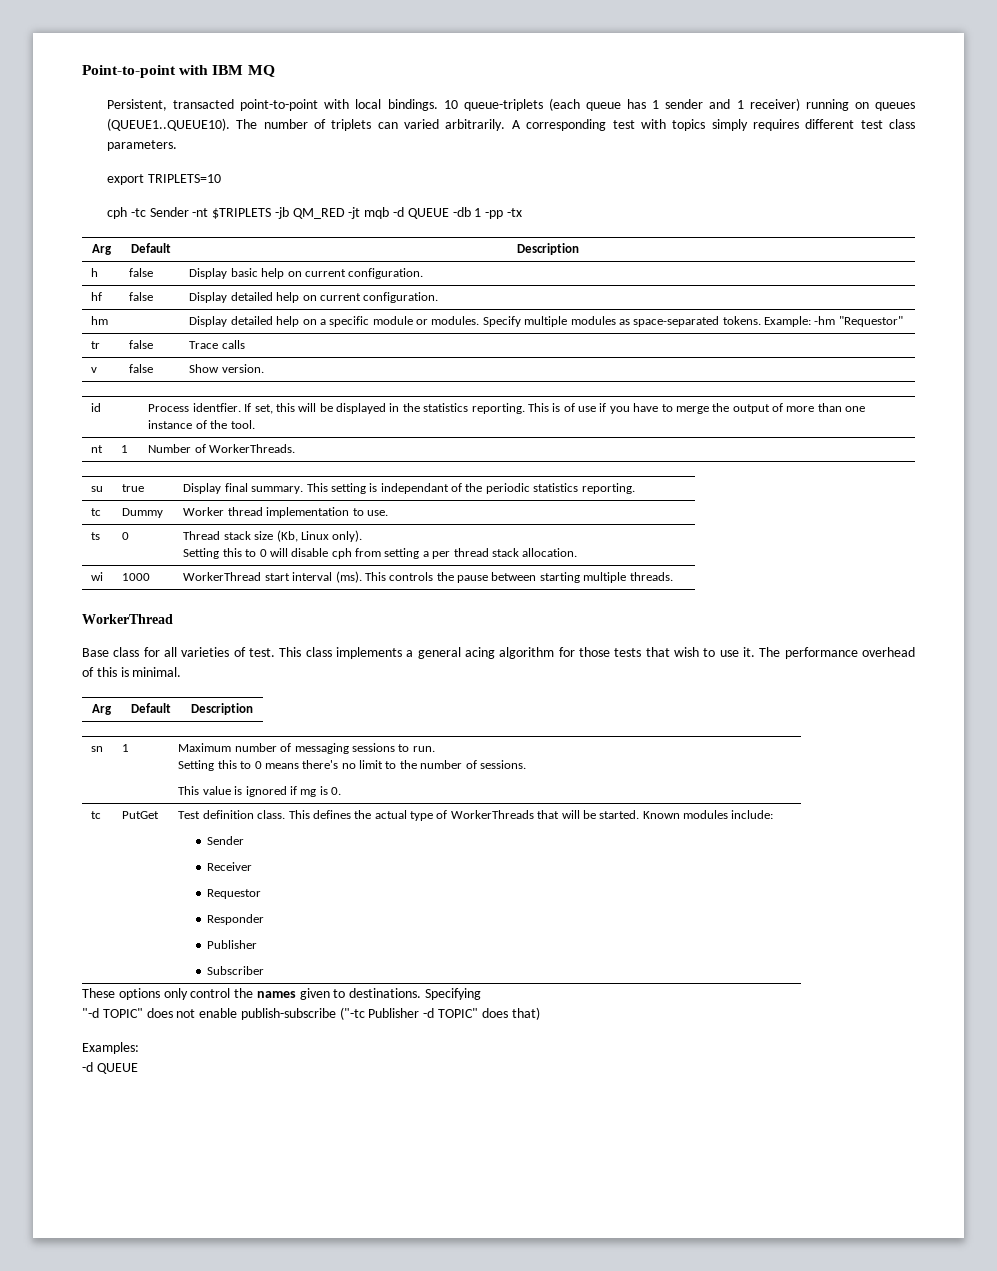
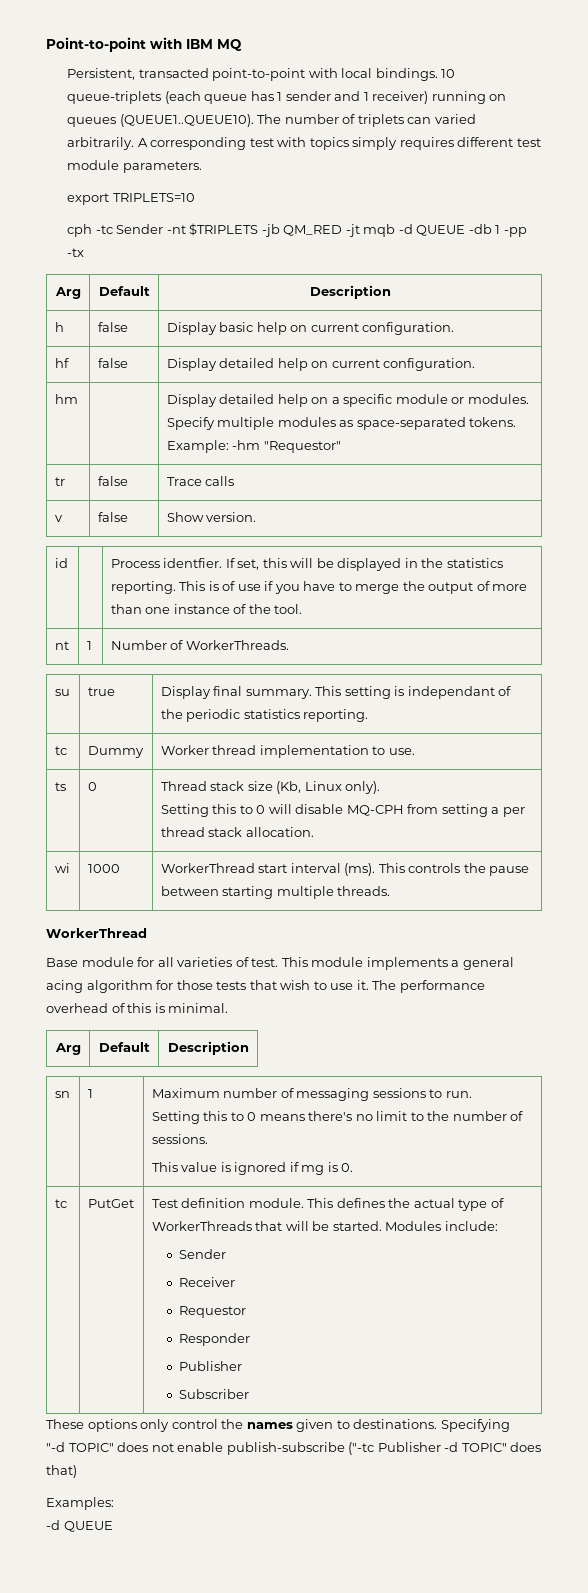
[888,119,915,129] class -> [67,160,120,170] module
[331,548,352,559] cph -> [346,805,404,816] MQ-CPH
[113,647,140,657] class -> [81,957,134,967] module
[305,647,332,657] class -> [311,957,364,967] module
[257,810,286,819] class. -> [248,1198,304,1208] module.
[642,810,729,819] Known modules -> [385,1221,442,1231] Modules

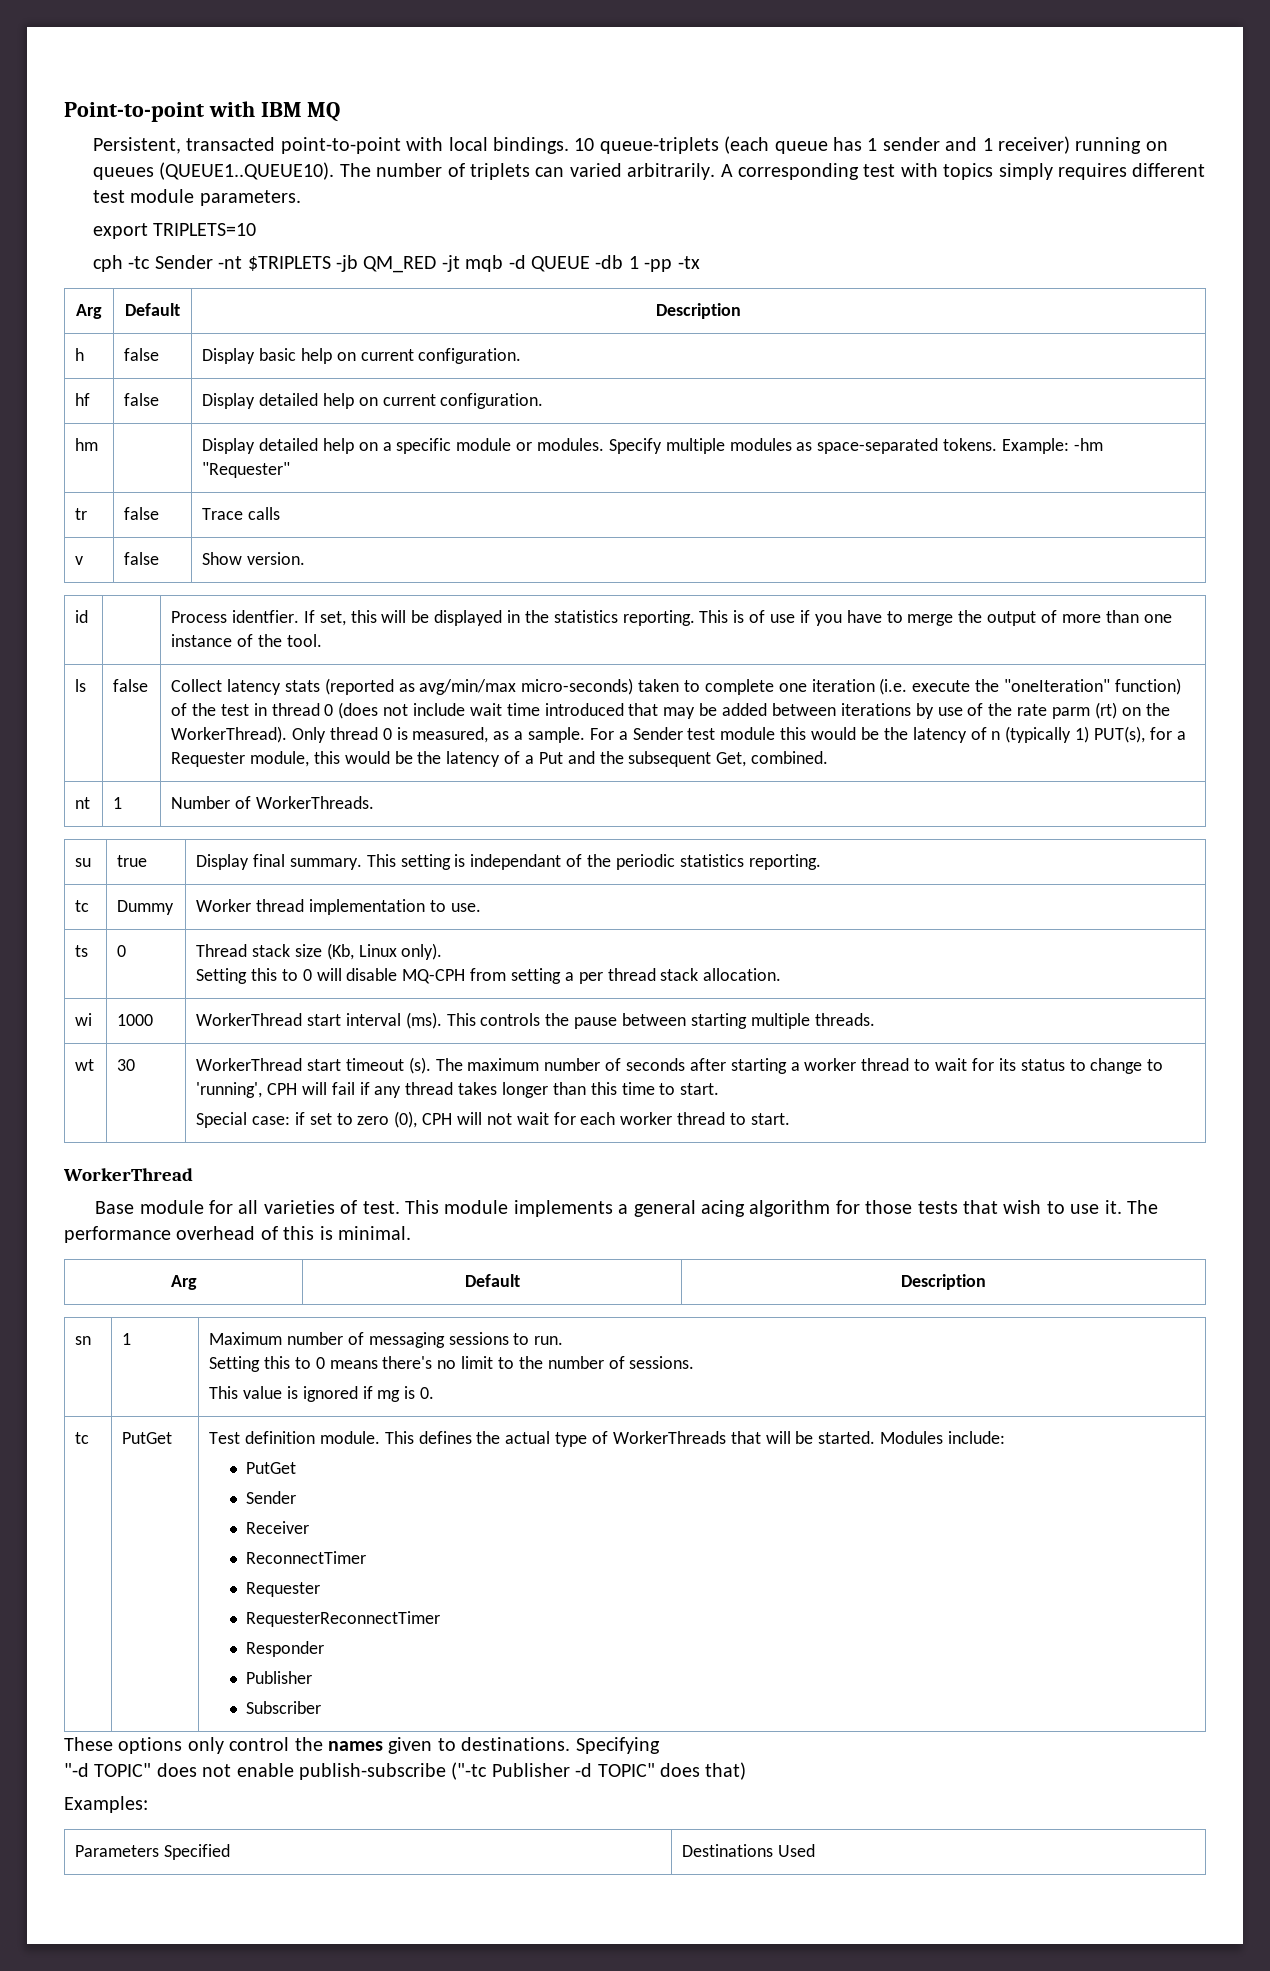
[263,441,341,453] "Requestor" -> [202,462,291,478] "Requester"
(303, 609) none -> [75,679,87,692] [113,679,149,692] [171,678,1181,695] [171,702,1170,719] [171,726,1186,743] [171,751,829,767] // ls | false | Collect latency stats (reported as avg/min/max micro-seconds) taken to complete one iteration (i.e. execute the "oneIteration" function) of the test in thread 0 (does not include wait time introduced that may be added between iterations by use of the rate parm (rt) on the WorkerThread). Only thread 0 is measured, as a sample. For a Sender test module this would be the latency of n (typically 1) PUT(s), for a Requester module, this would be the latency of a Put and the subsequent Get, combined.
(391, 891) none -> [75,1059,95,1071] [117,1059,136,1071] [196,1057,1164,1074] [196,1082,720,1098] [196,1111,790,1128] // wt | 30 | WorkerThread start timeout (s). The maximum number of seconds after starting a worker thread to wait for its status to change to 'running', CPH will fail if any thread takes longer than this time to start. // Special case: if set to zero (0), CPH will not wait for each worker thread to start.
(498, 1226) none -> [246,1462,297,1474] // PutGet
[178,1306,246,1318] Requestor -> [246,1551,367,1564] [246,1582,321,1597] [246,1611,441,1627] ReconnectTimer // Requester // RequesterReconnectTimer
[46,1520,113,1532] // -d QUEUE -> [75,1844,231,1860] [682,1844,816,1857] // Parameters Specified | Destinations Used

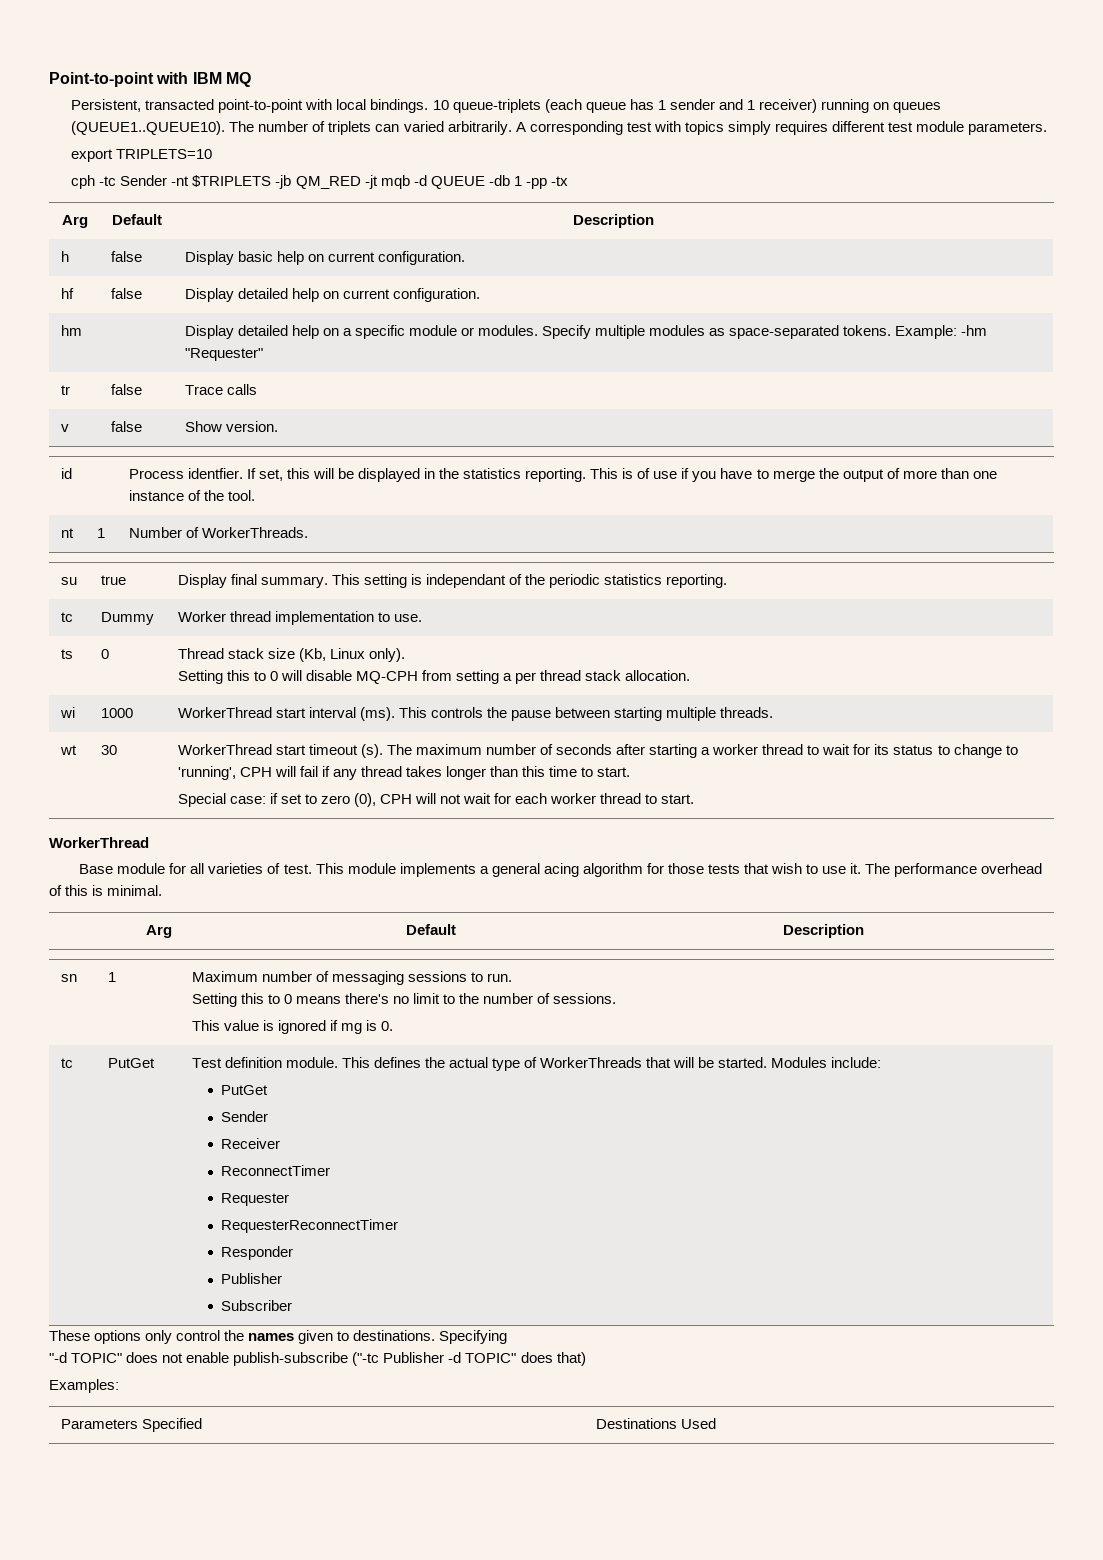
[75,679,87,692] [113,679,149,692] [171,678,1181,695] [171,702,1170,719] [171,726,1186,743] [171,751,829,767] // ls | false | Collect latency stats (reported as avg/min/max micro-seconds) taken to complete one iteration (i.e. execute the "oneIteration" function) of the test in thread 0 (does not include wait time introduced that may be added between iterations by use of the rate parm (rt) on the WorkerThread). Only thread 0 is measured, as a sample. For a Sender test module this would be the latency of n (typically 1) PUT(s), for a Requester module, this would be the latency of a Put and the subsequent Get, combined. -> (255, 495) none

